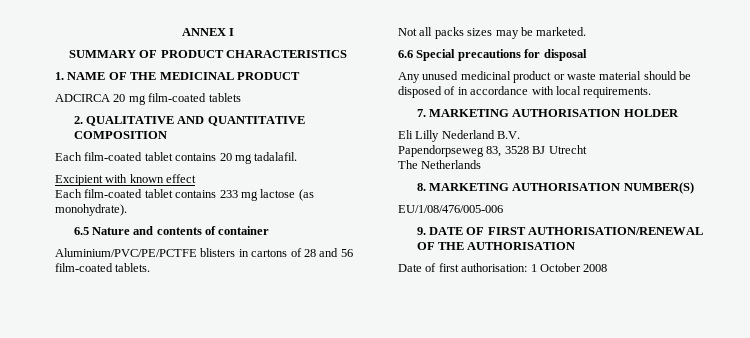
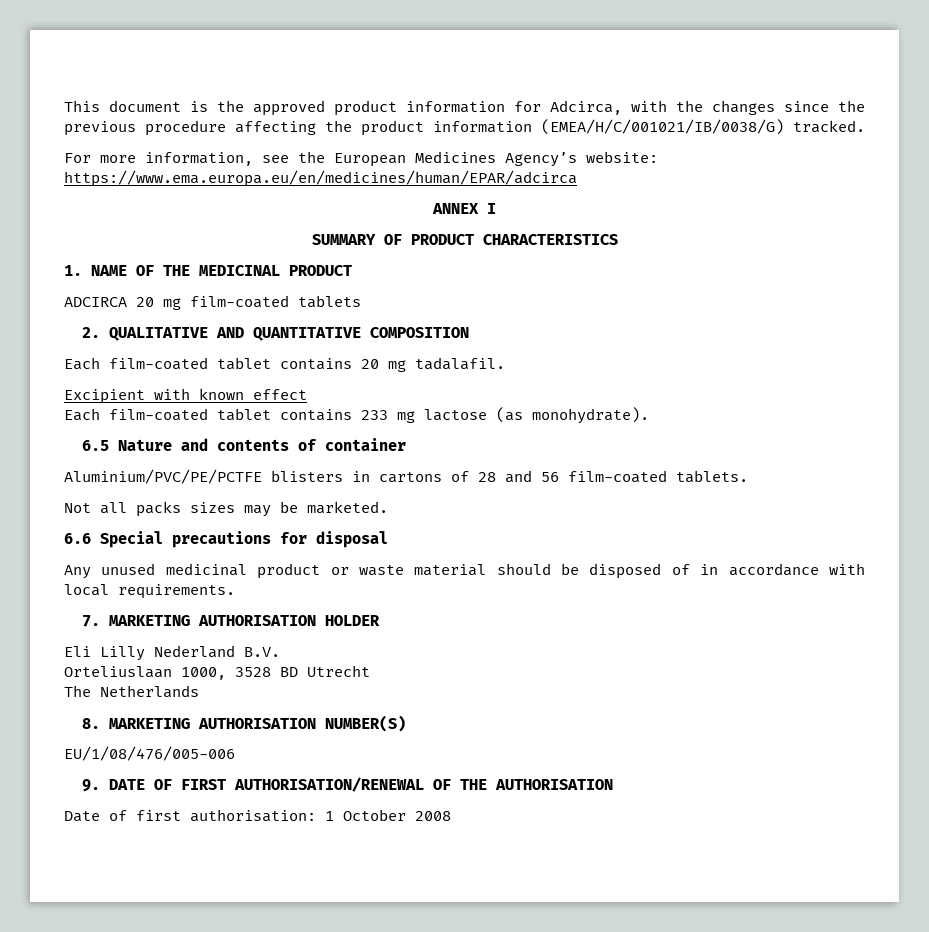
(181, 32) none -> [64,100,865,116] [64,119,865,136] [64,151,658,167] [64,170,577,187] This document is the approved product information for Adcirca, with the changes since the previous procedure affecting the product information (EMEA/H/C/001021/IB/0038/G) tracked. // For more information, see the European Medicines Agency’s website: https://www.ema.europa.eu/en/medicines/human/EPAR/adcirca //
[398,145,546,157] Papendorpseweg 83, 3528 BJ -> [64,666,298,680] Orteliuslaan 1000, 3528 BD

